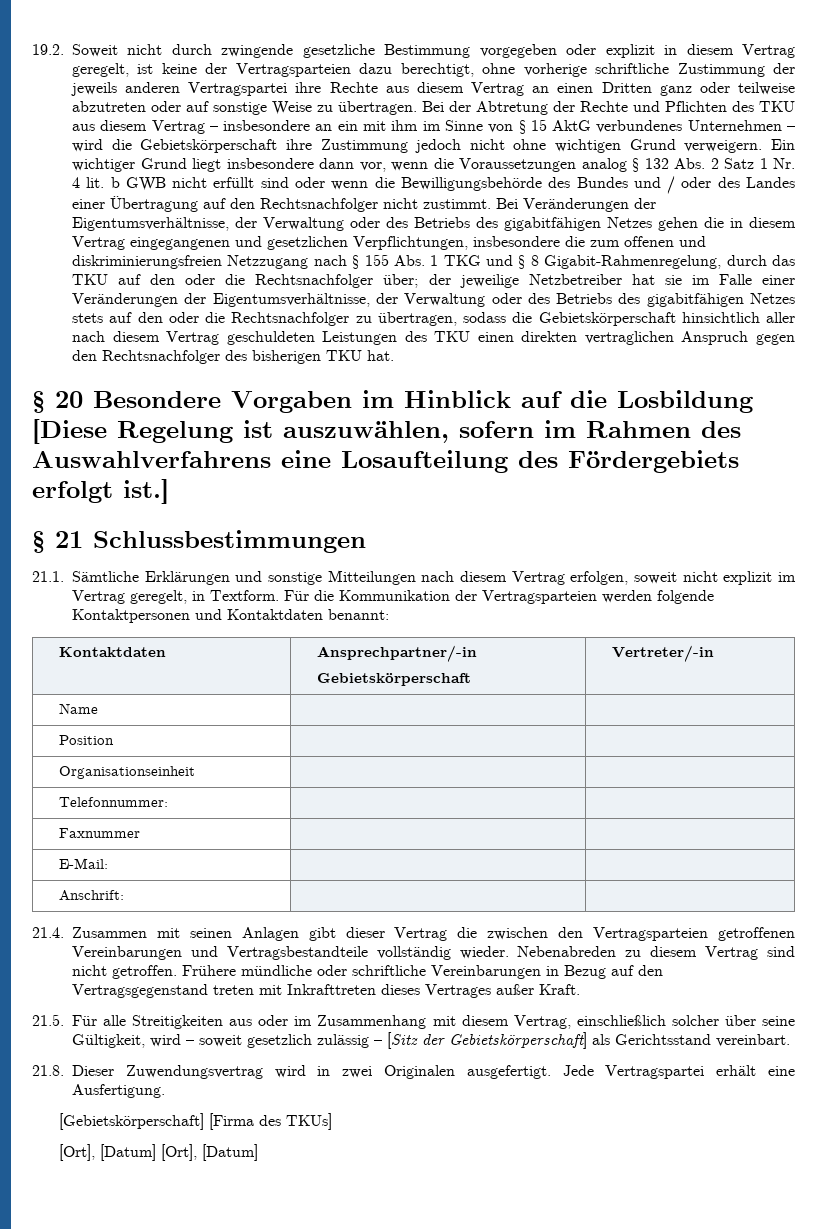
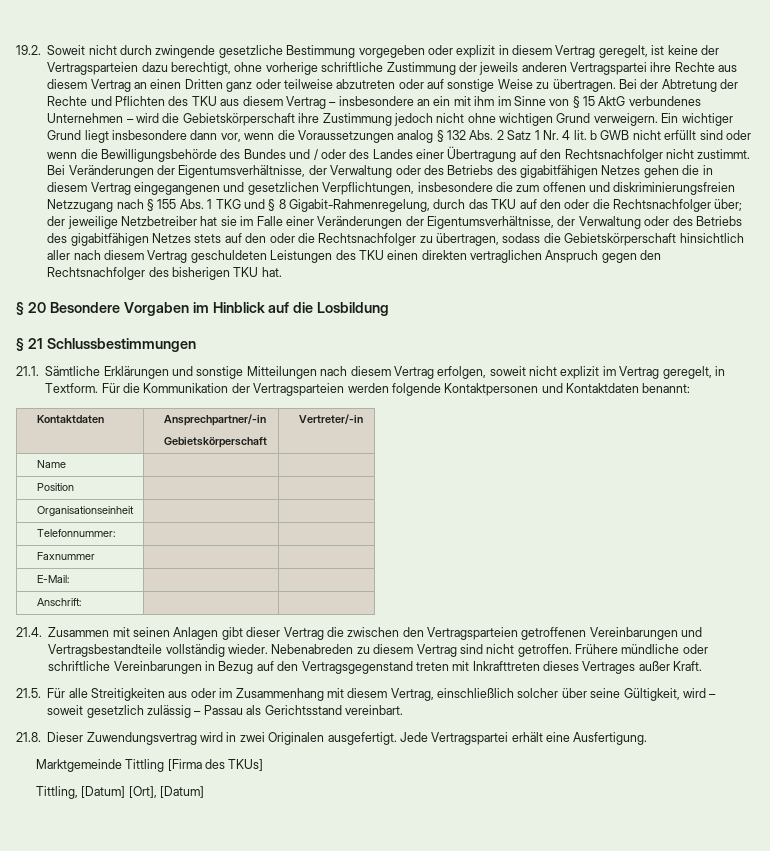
[32,419,741,444] [32,450,739,473] [32,479,169,504] [Diese Regelung ist auszuwählen, sofern im Rahmen des Auswahlverfahrens eine Losaufteilung des Fördergebiets erfolgt ist.] -> (390, 309) none
[387,1032,587,1049] [Sitz der Gebietskörperschaft] -> [203,705,243,715] Passau
[58,1113,204,1130] [Gebietskörperschaft] -> [35,759,165,772] Marktgemeinde Tittling
[58,1144,95,1161] [Ort], -> [35,786,78,799] Tittling,

